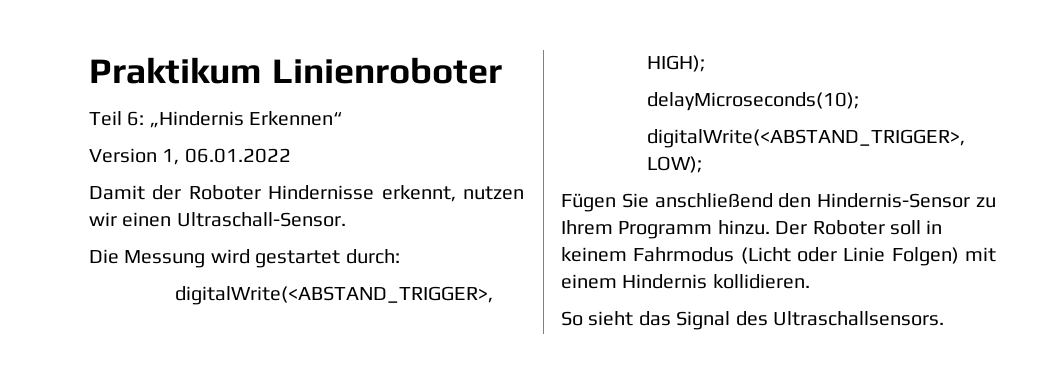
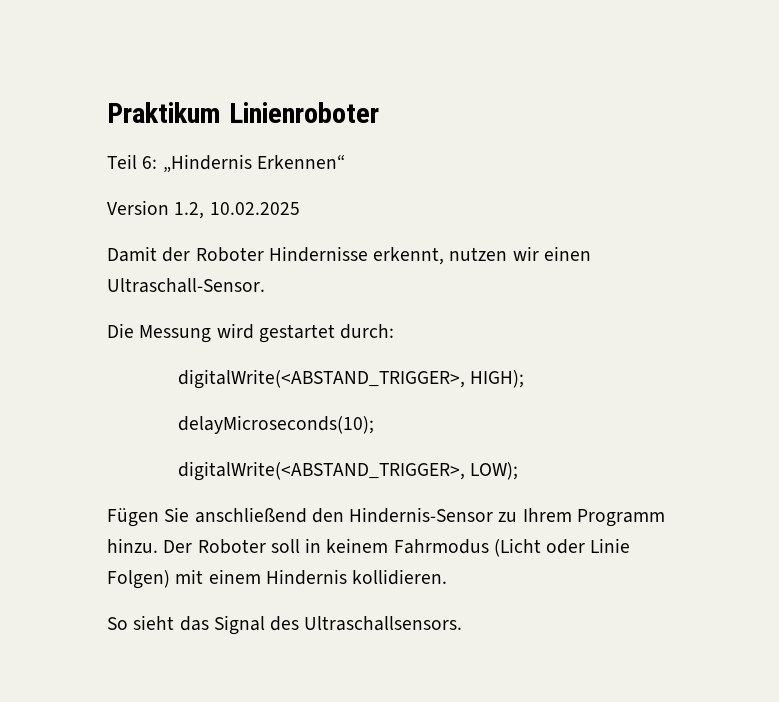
[162,148,291,165] 1, 06.01.2022 -> [174,202,300,219] 1.2, 10.02.2025

